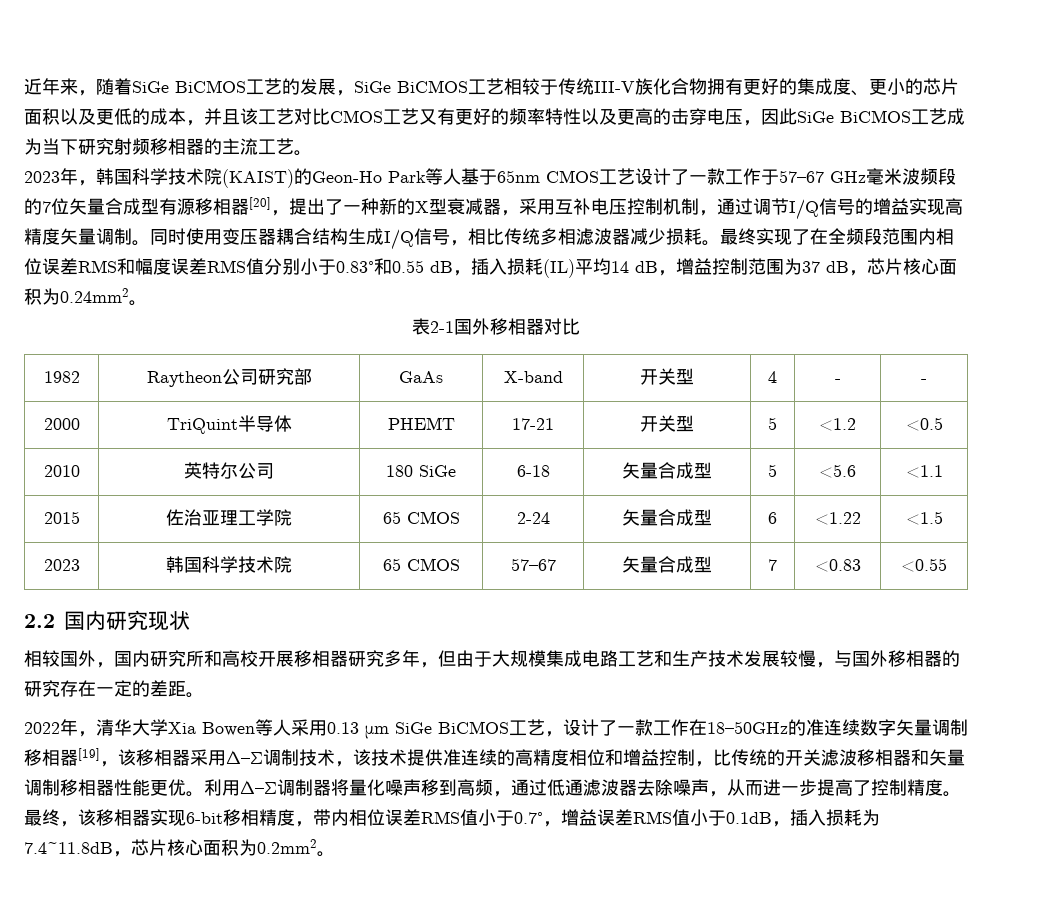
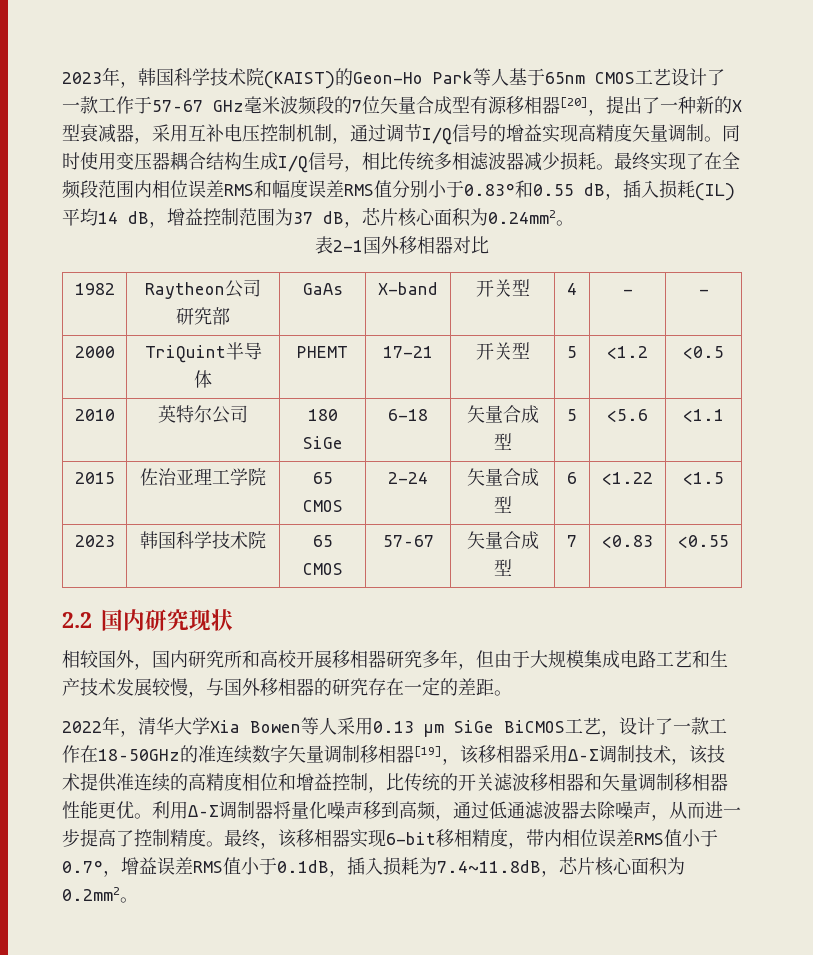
[24,78,959,96] [24,108,965,126] [24,138,312,156] 近年来，随着SiGe BiCMOS工艺的发展，SiGe BiCMOS工艺相较于传统III-V族化合物拥有更好的集成度、更小的芯片面积以及更低的成本，并且该工艺对比CMOS工艺又有更好的频率特性以及更高的击穿电压，因此SiGe BiCMOS工艺成为当下研究射频移相器的主流工艺。 // -> (62, 78) none

